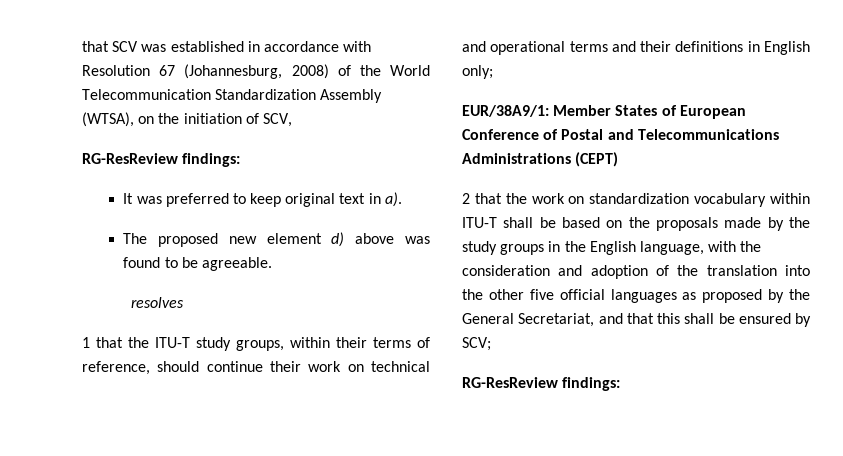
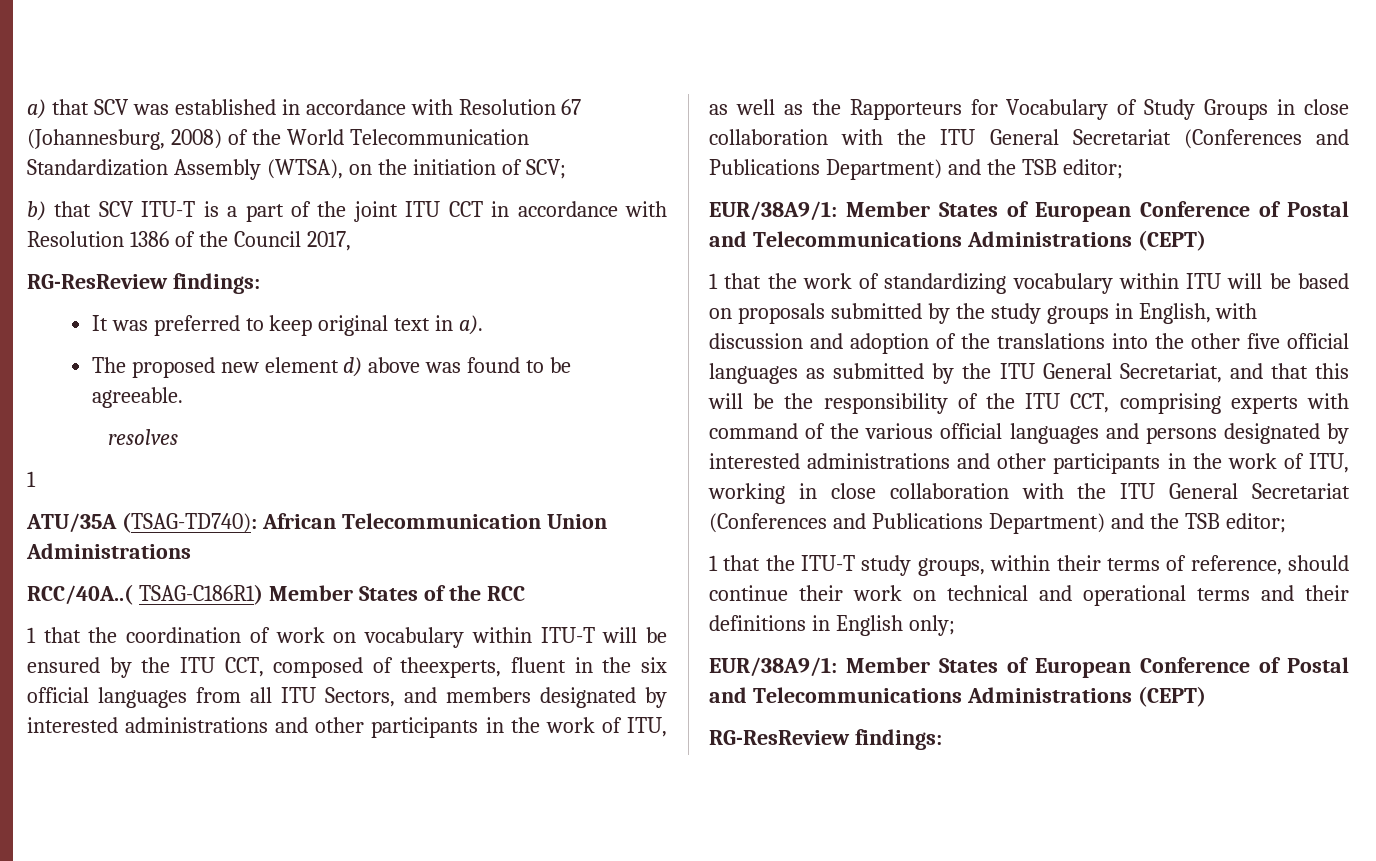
(82, 46) none -> [27,99,46,119] a)
[262,113,292,127] SCV, -> [525,159,566,179] [27,201,668,222] [27,231,351,251] SCV; // b) that SCV ITU-T is a part of the joint ITU CCT in accordance with Resolution 1386 of the Council 2017,
(90, 342) none -> [26,512,607,533] [26,543,191,559] [27,584,525,605] [27,627,668,648] [27,657,667,678] [27,687,667,708] [27,717,667,738] [709,99,1349,120] [709,129,1349,149] [709,159,1123,180] [709,201,1349,222] [709,230,1206,251] [709,273,1349,294] [709,303,1258,324] [709,333,1349,354] [709,363,1349,384] [708,393,1349,414] [709,423,1349,444] [709,453,1349,474] [708,483,1350,504] [709,513,1286,534] [709,555,718,571] // ATU/35A (TSAG-TD740): African Telecommunication Union Administrations // RCC/40A..( TSAG-C186R1) Member States of the RCC // 1 that the coordination of work on vocabulary within ITU-T will be ensured by the ITU CCT, composed of theexperts, fluent in the six official languages from all ITU Sectors, and members designated by interested administrations and other participants in the work of ITU, as well as the Rapporteurs for Vocabulary of Study Groups in close collaboration with the ITU General Secretariat (Conferences and Publications Department) and the TSB editor; // EUR/38A9/1: Member States of European Conference of Postal and Telecommunications Administrations (CEPT) // 1 that the work of standardizing vocabulary within ITU will be based on proposals submitted by the study groups in English, with discussion and adoption of the translations into the other five official languages as submitted by the ITU General Secretariat, and that this will be the responsibility of the ITU CCT, comprising experts with command of the various official languages and persons designated by interested administrations and other participants in the work of ITU, working in close collaboration with the ITU General Secretariat (Conferences and Publications Department) and the TSB editor; // 1
[462,193,810,207] [462,217,810,231] [462,241,762,255] [462,265,810,279] [462,289,810,303] [462,313,811,327] [462,337,491,351] // 2 that the work on standardization vocabulary within ITU-T shall be based on the proposals made by the study groups in the English language, with the consideration and adoption of the translation into the other five official languages as proposed by the General Secretariat, and that this shall be ensured by SCV; -> (1206, 696) none

